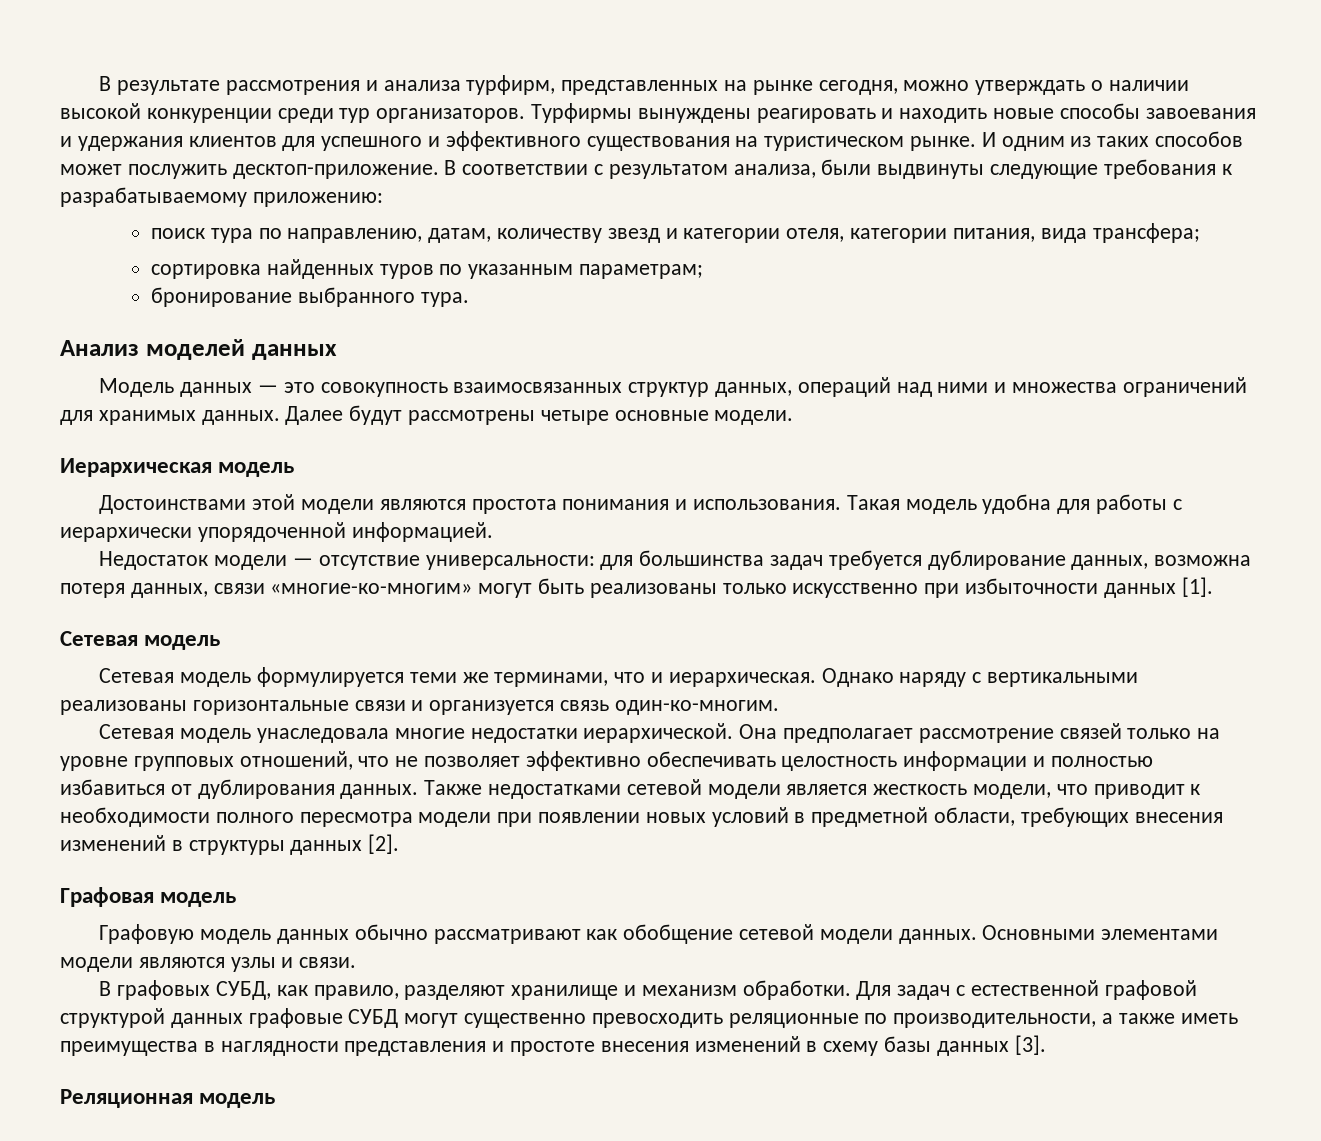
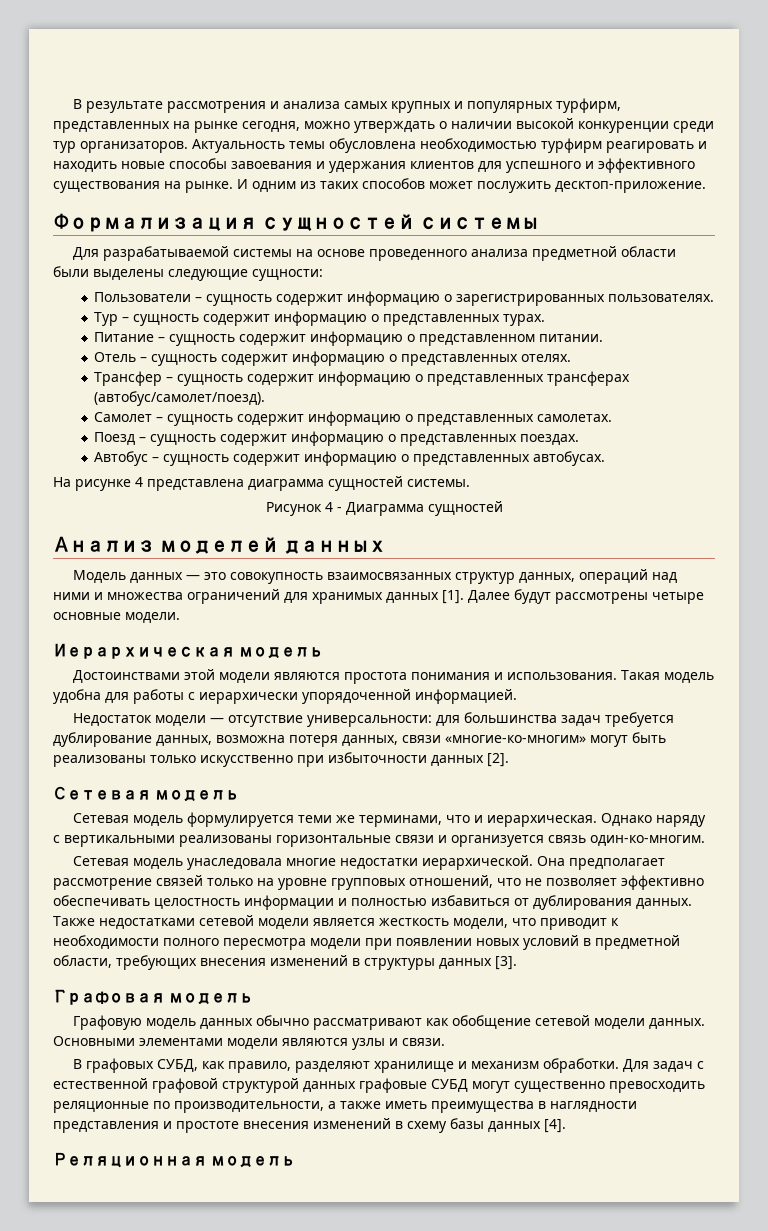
(461, 85) none -> [343,101,553,113] самых крупных и популярных
[531,103,751,123] Турфирмы вынуждены -> [192,138,602,153] Актуальность темы обусловлена необходимостью турфирм
[764,136,905,151] туристическом -> (181, 185) none
[444,159,1232,179] [60,187,383,207] [151,223,1200,243] [151,259,704,279] [151,287,469,307] В соответствии с результатом анализа, были выдвинуты следующие требования к разрабатываемому приложению: // поиск тура по направлению, датам, количеству звезд и категории отеля, категории питания, вида трансфера; // сортировка найденных туров по указанным параметрам; // бронирование выбранного тура. -> [53,213,540,232] [72,246,676,261] [53,266,323,281] [94,291,715,306] [94,311,546,326] [94,331,604,346] [94,351,572,366] [94,371,631,386] [94,391,266,406] [94,411,613,426] [94,431,580,446] [94,451,606,466] [53,476,470,491] [265,501,503,516] // Формализация сущностей системы // Для разрабатываемой системы на основе проведенного анализа предметной области были выделены следующие сущности: // Пользователи – сущность содержит информацию о зарегистрированных пользователях. // Тур – сущность содержит информацию о представленных турах. // Питание – сущность содержит информацию о представленном питании. // Отель – сущность содержит информацию о представленных отелях. // Трансфер – сущность содержит информацию о представленных трансферах (автобус/самолет/поезд). // Самолет – сущность содержит информацию о представленных самолетах. // Поезд – сущность содержит информацию о представленных поездах. // Автобус – сущность содержит информацию о представленных автобусах. // На рисунке 4 представлена диаграмма сущностей системы. // Рисунок 4 - Диаграмма сущностей
[201,410,280,425] данных. -> [386,590,464,604] данных [1].
[1181,577,1213,597] [1]. -> [487,753,509,767] [2].
[368,834,400,854] [2]. -> [495,956,517,970] [3].
[1014,1035,1046,1055] [3]. -> [544,1119,566,1133] [4].

